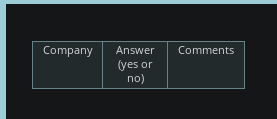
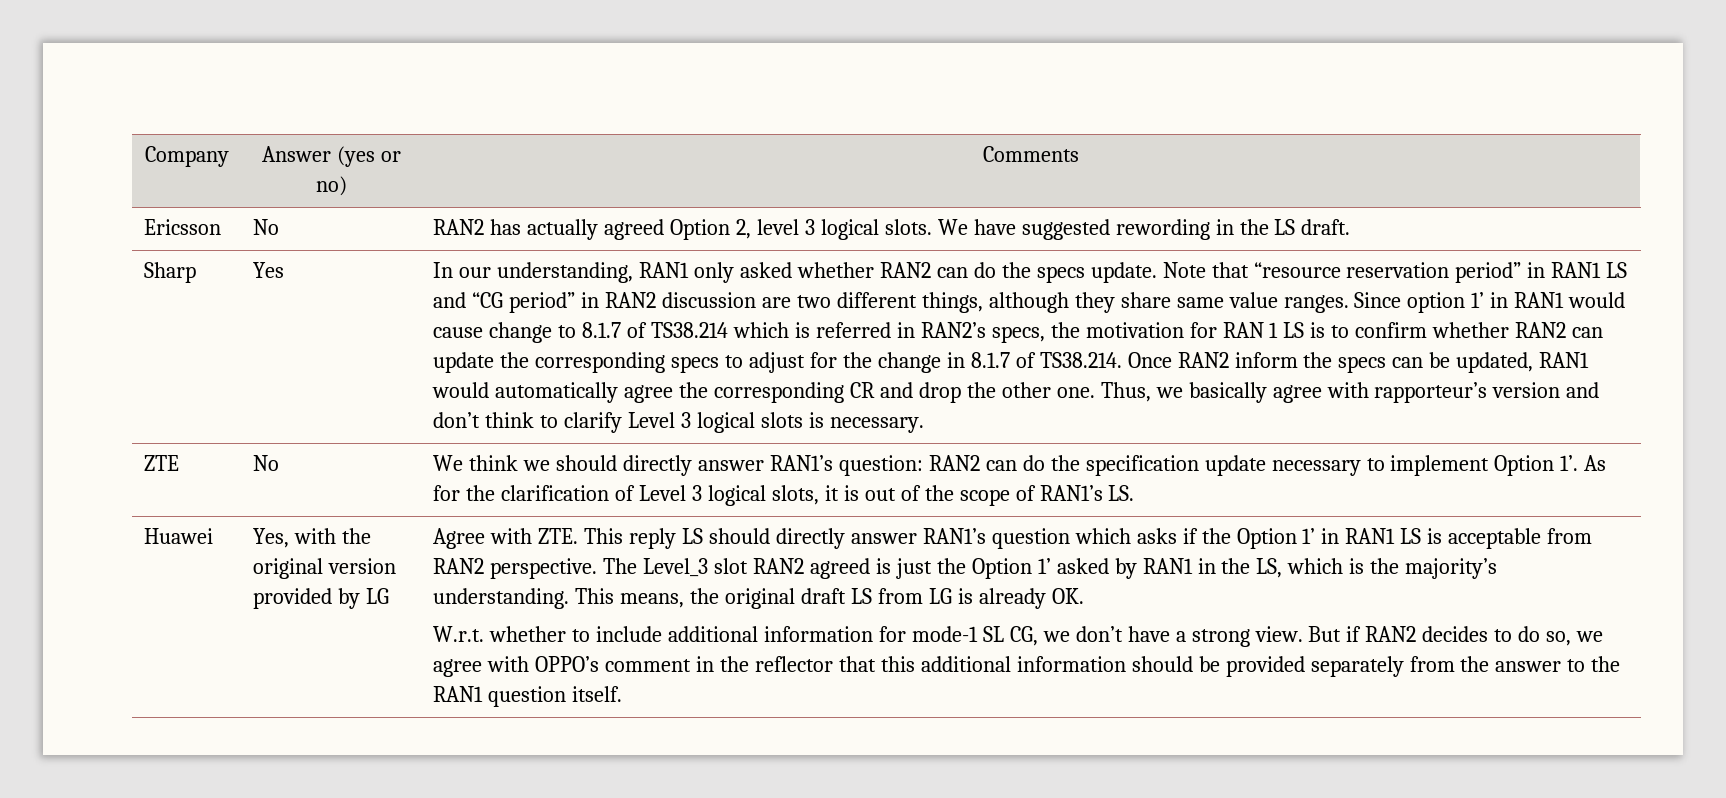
(234, 50) none -> [144,219,222,235] [253,219,280,235] [433,219,1351,240] [144,262,197,283] [253,262,285,278] [433,262,1628,283] [433,292,1626,313] [433,322,1604,343] [433,352,1590,373] [432,382,1600,403] [433,412,924,433] [144,455,180,471] [253,455,280,471] [433,455,1607,476] [433,485,1135,506] [144,528,214,544] [253,528,372,548] [253,558,397,579] [253,588,390,609] [433,528,1593,549] [433,558,1498,579] [433,588,1084,609] [433,626,1604,647] [433,656,1621,677] [433,686,623,707] // Ericsson | No | RAN2 has actually agreed Option 2, level 3 logical slots. We have suggested rewording in the LS draft. // Sharp | Yes | In our understanding, RAN1 only asked whether RAN2 can do the specs update. Note that “resource reservation period” in RAN1 LS and “CG period” in RAN2 discussion are two different things, although they share same value ranges. Since option 1’ in RAN1 would cause change to 8.1.7 of TS38.214 which is referred in RAN2’s specs, the motivation for RAN 1 LS is to confirm whether RAN2 can update the corresponding specs to adjust for the change in 8.1.7 of TS38.214. Once RAN2 inform the specs can be updated, RAN1 would automatically agree the corresponding CR and drop the other one. Thus, we basically agree with rapporteur’s version and don’t think to clarify Level 3 logical slots is necessary. // ZTE | No | We think we should directly answer RAN1’s question: RAN2 can do the specification update necessary to implement Option 1’. As for the clarification of Level 3 logical slots, it is out of the scope of RAN1’s LS. // Huawei | Yes, with the original version provided by LG | Agree with ZTE. This reply LS should directly answer RAN1’s question which asks if the Option 1’ in RAN1 LS is acceptable from RAN2 perspective. The Level_3 slot RAN2 agreed is just the Option 1’ asked by RAN1 in the LS, which is the majority’s understanding. This means, the original draft LS from LG is already OK. // W.r.t. whether to include additional information for mode-1 SL CG, we don’t have a strong view. But if RAN2 decides to do so, we agree with OPPO’s comment in the reflector that this additional information should be provided separately from the answer to the RAN1 question itself.

